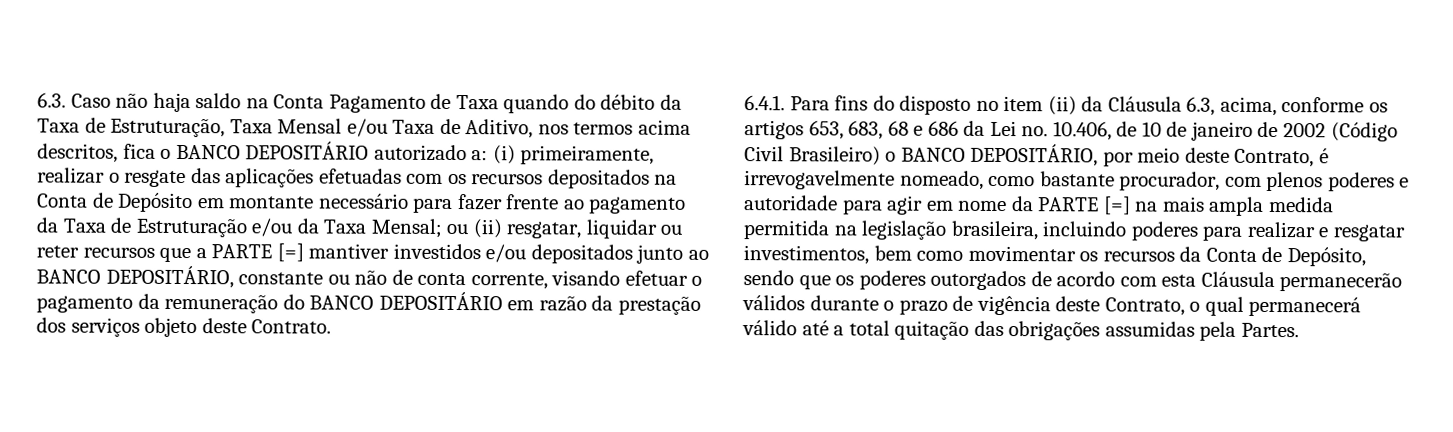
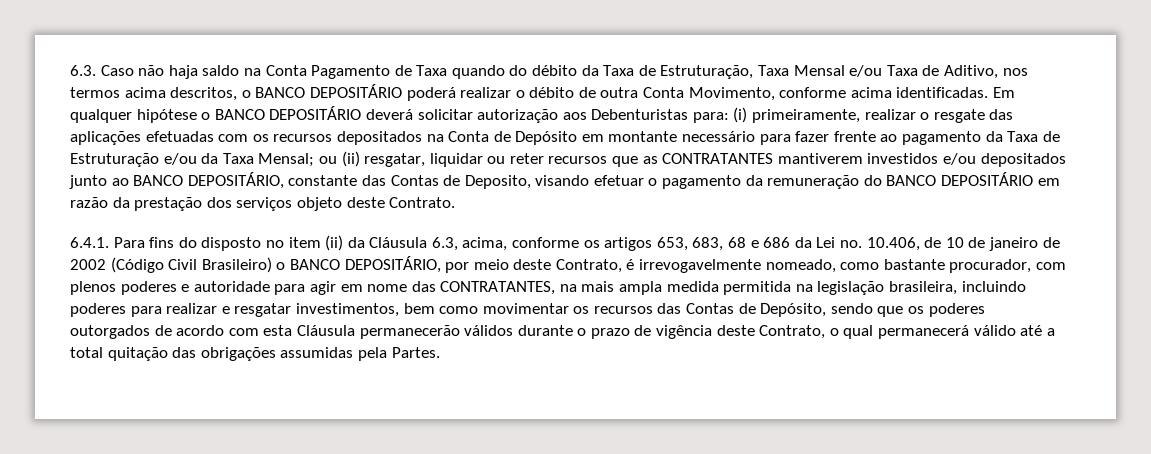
[122,141,489,162] fica o BANCO DEPOSITÁRIO autorizado a: -> [241,84,1016,101] [70,106,729,123] o BANCO DEPOSITÁRIO poderá realizar o débito de outra Conta Movimento, conforme acima identificadas. Em qualquer hipótese o BANCO DEPOSITÁRIO deverá solicitar autorização aos Debenturistas para:
[195,243,390,262] a PARTE [=] mantiver -> [642,153,863,164] as CONTRATANTES mantiverem
[327,269,548,290] ou não de conta corrente, -> [361,175,531,189] das Contas de Deposito,
[1011,196,1131,215] da PARTE [=] -> [411,281,556,295] das CONTRATANTES,
[1179,246,1257,262] da Conta -> [657,303,735,314] das Contas

